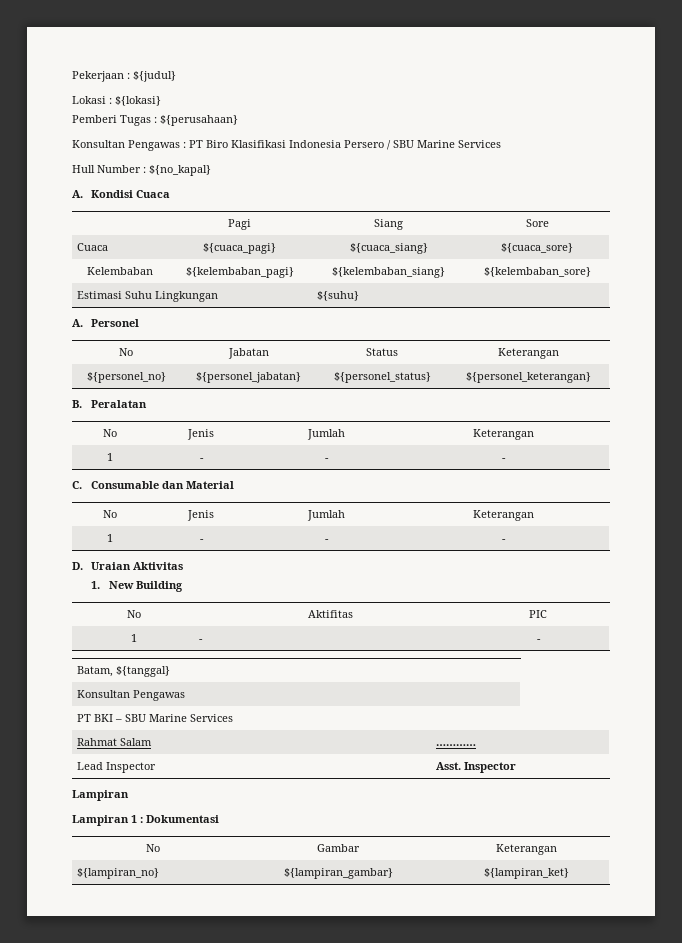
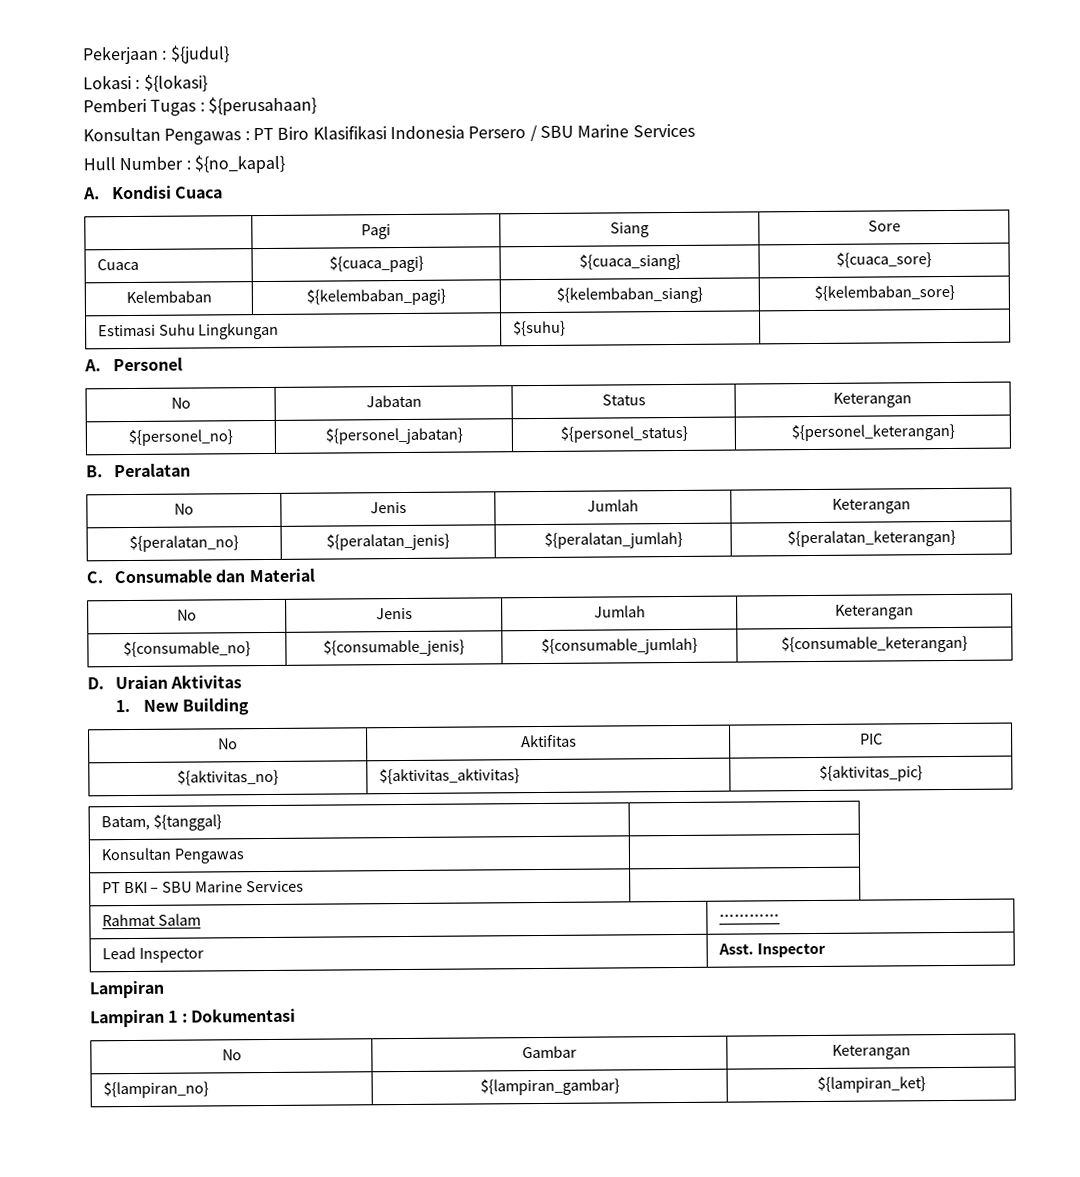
[106,453,113,461] [199,458,204,461] [325,458,329,461] [502,458,506,461] 1 | - | - | - -> [129,535,239,553] [326,533,450,551] [543,531,683,549] [786,529,956,548] ${peralatan_no} | ${peralatan_jenis} | ${peralatan_jumlah} | ${peralatan_keterangan}
[106,534,113,542] [199,539,204,542] [325,539,329,542] [502,539,506,542] 1 | - | - | - -> [123,641,251,658] [323,639,465,657] [541,637,698,655] [781,635,968,654] ${consumable_no} | ${consumable_jenis} | ${consumable_jumlah} | ${consumable_keterangan}
[130,634,137,642] [199,639,204,642] [536,639,541,642] 1 | - | - -> [177,769,279,786] [378,768,520,785] [819,765,923,782] ${aktivitas_no} | ${aktivitas_aktivitas} | ${aktivitas_pic}

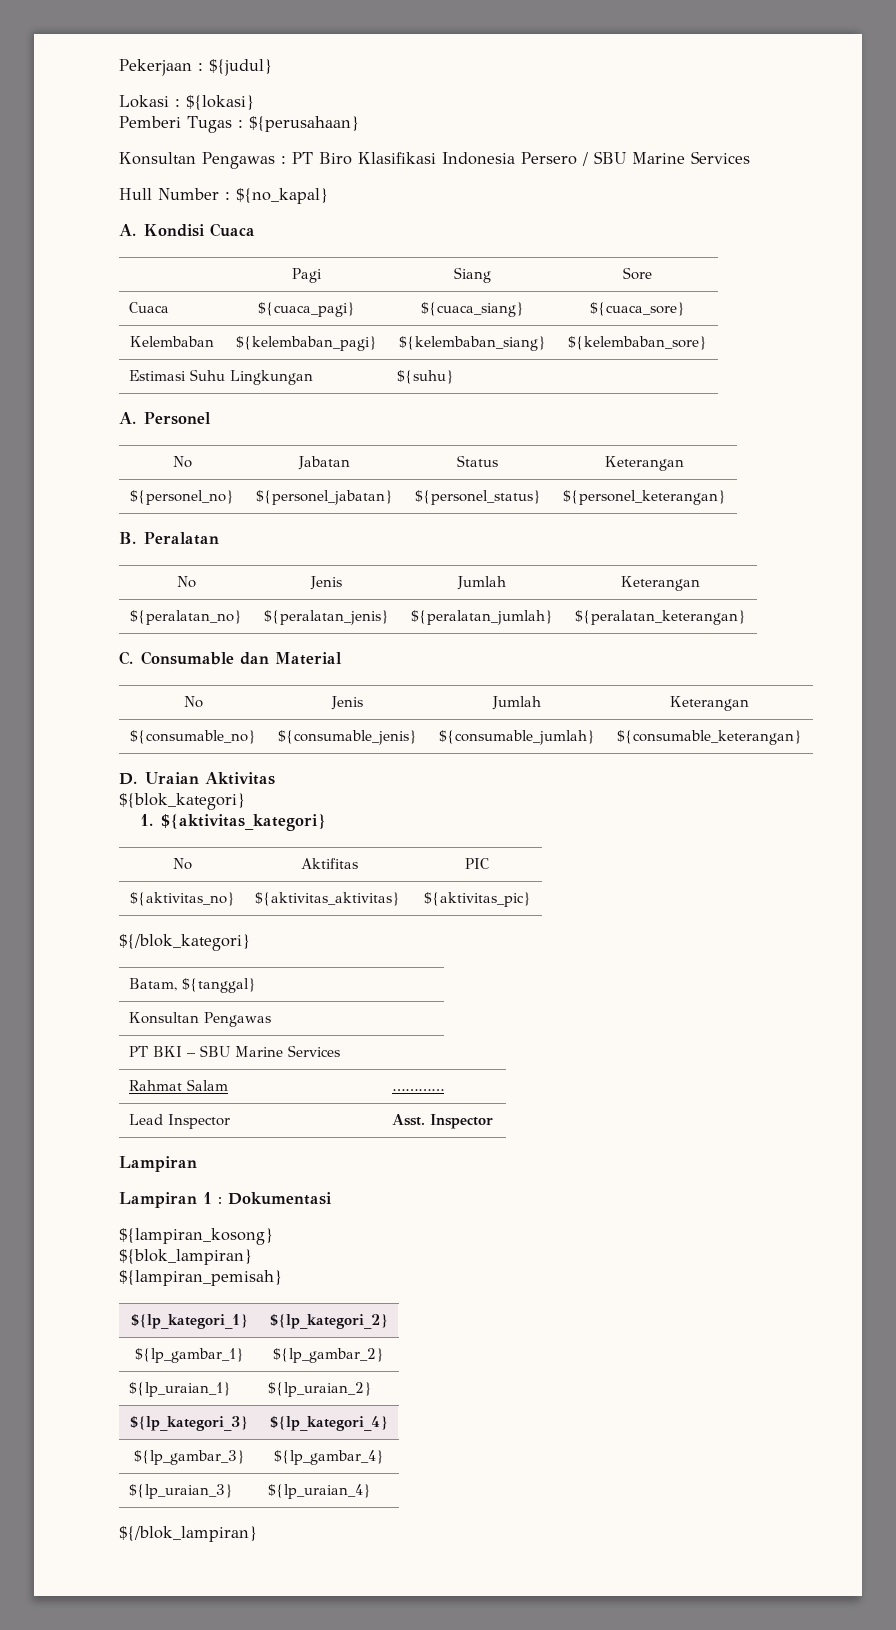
(243, 682) none -> [119,793,245,810] // ${blok_kategori}
[143,698,250,716] New Building -> [161,814,327,831] ${aktivitas_kategori}
(923, 773) none -> [119,934,250,951] // ${/blok_kategori}
[221,1049,242,1061] [522,1045,577,1059] [831,1044,911,1060] [102,1081,209,1099] [479,1078,620,1096] [816,1076,926,1093] // No | Gambar | Keterangan // ${lampiran_no} | ${lampiran_gambar} | ${lampiran_ket} -> [119,1228,273,1245] [119,1249,252,1265] [119,1270,282,1286] [130,1314,248,1329] [269,1314,388,1329] [134,1348,244,1363] [273,1348,384,1363] [129,1382,232,1397] [268,1382,373,1397] [130,1416,248,1431] [269,1416,388,1431] [133,1450,245,1465] [273,1450,384,1465] [129,1484,234,1499] [268,1484,372,1499] [119,1526,257,1542] // ${lampiran_kosong} // ${blok_lampiran} // ${lampiran_pemisah} // ${lp_kategori_1} | ${lp_kategori_2} // ${lp_gambar_1} | ${lp_gambar_2} // ${lp_uraian_1} | ${lp_uraian_2} // ${lp_kategori_3} | ${lp_kategori_4} // ${lp_gambar_3} | ${lp_gambar_4} // ${lp_uraian_3} | ${lp_uraian_4} // ${/blok_lampiran}

